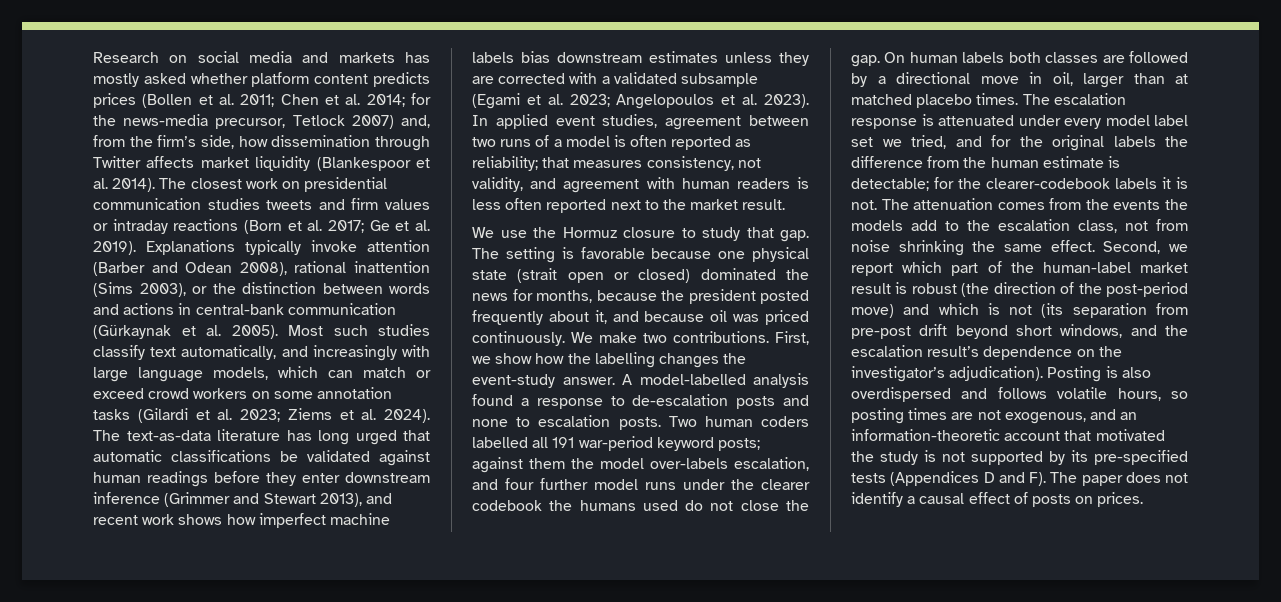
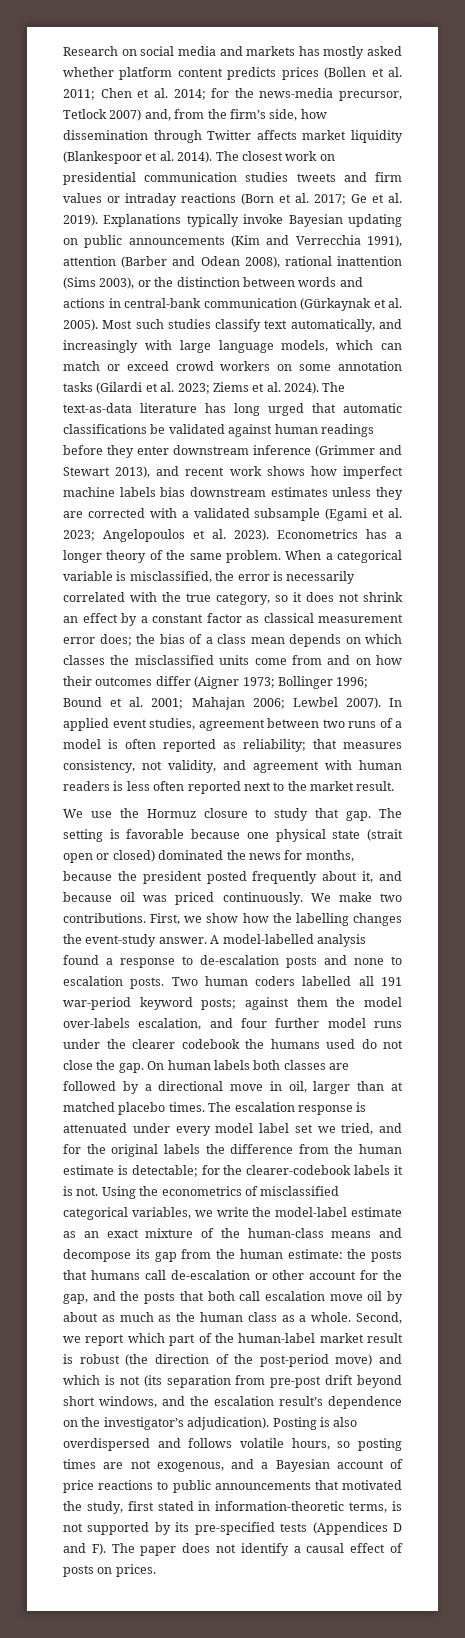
(357, 246) none -> [288,214,402,227] [63,235,403,248] Bayesian updating on public announcements (Kim and Verrecchia 1991),
(809, 101) none -> [277,529,402,539] [63,550,402,563] [63,571,356,584] [63,592,403,605] [63,613,403,626] [63,634,402,647] [63,655,402,665] [63,676,369,689] [63,697,381,710] Econometrics has a longer theory of the same problem. When a categorical variable is misclassified, the error is necessarily correlated with the true category, so it does not shrink an effect by a constant factor as classical measurement error does; the bias of a class mean depends on which classes the misclassified units come from and on how their outcomes differ (Aigner 1973; Bollinger 1996; Bound et al. 2001; Mahajan 2006; Lewbel 2007).
[881,198,1188,210] [851,219,1188,233] [851,240,1095,256] The attenuation comes from the events the models add to the escalation class, not from noise shrinking the same effect. -> [101,1186,340,1199] [63,1207,402,1220] [63,1228,402,1238] [63,1249,402,1262] [63,1270,402,1280] [63,1291,403,1304] [63,1312,352,1322] Using the econometrics of misclassified categorical variables, we write the model-label estimate as an exact mixture of the human-class means and decompose its gap from the human estimate: the posts that humans call de-escalation or other account for the gap, and the posts that both call escalation move oil by about as much as the human class as a whole.
[1120,412,1138,420] [851,429,1165,441] [851,451,918,465] an information-theoretic account that motivated the study -> [261,1459,403,1472] [63,1480,402,1493] [63,1501,388,1514] a Bayesian account of price reactions to public announcements that motivated the study, first stated in information-theoretic terms,

